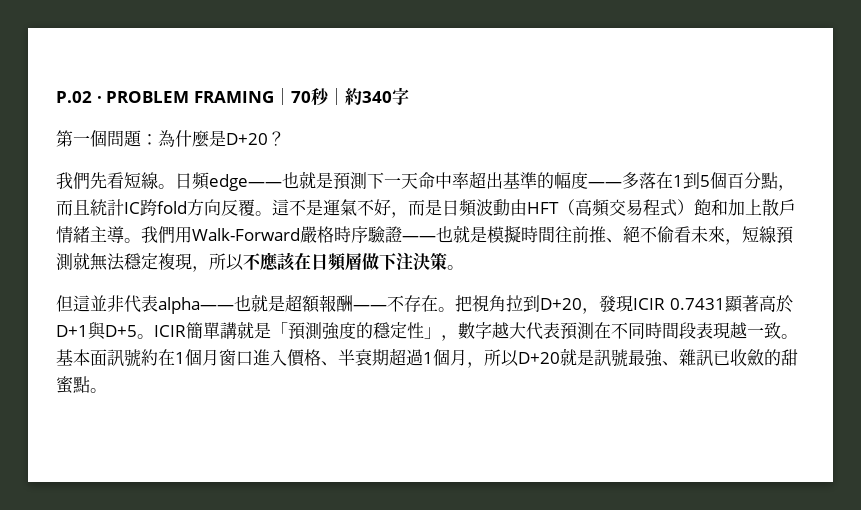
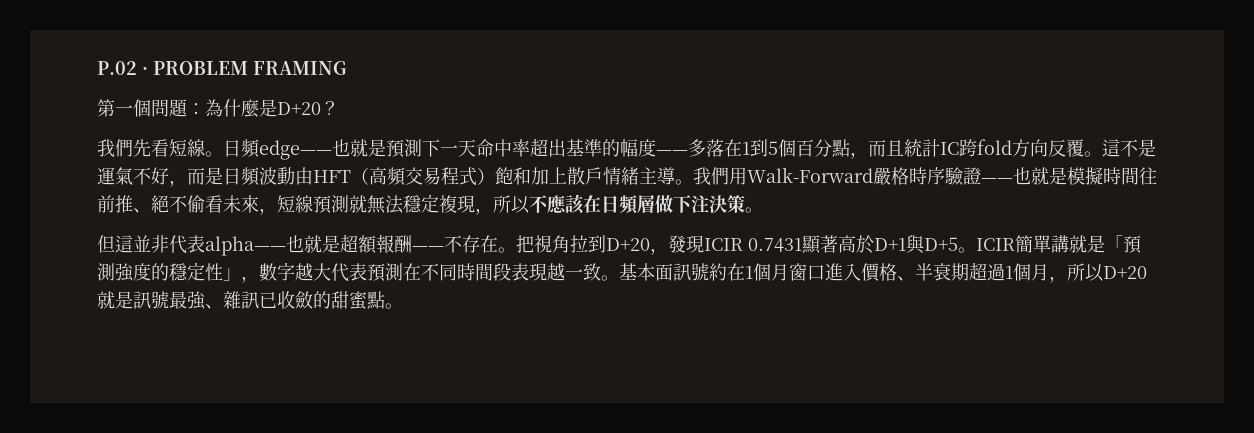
[273,87,409,105] ｜70秒｜約340字 -> (347, 68) none

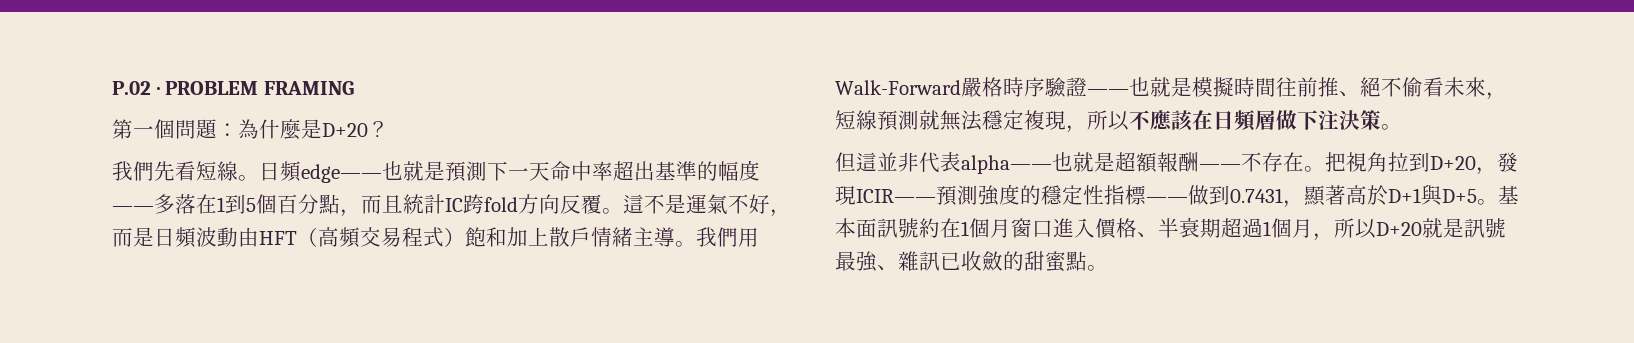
[704,234,1141,254] [97,262,601,283] ICIR 0.7431顯著高於D+1與D+5。ICIR簡單講就是「預測強度的穩定性」，數字越大代表預測在不同時間段表現越一致 -> [856,184,1477,208] ICIR——預測強度的穩定性指標——做到0.7431，顯著高於D+1與D+5

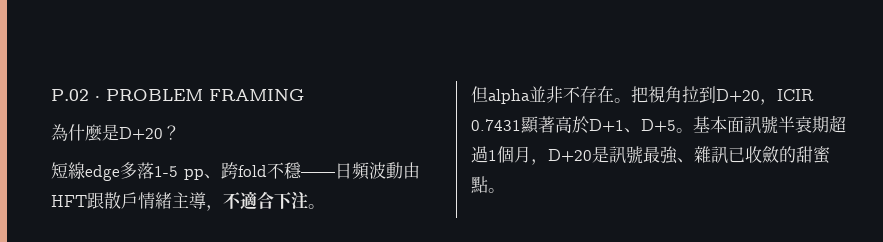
[112,119,238,139] 第一個問題： -> (304, 95) none
[112,160,760,183] [112,194,791,217] [112,227,759,248] [835,77,1507,100] [835,110,1402,133] [835,152,1241,174] 我們先看短線。日頻edge——也就是預測下一天命中率超出基準的幅度——多落在1到5個百分點，而且統計IC跨fold方向反覆。這不是運氣不好，而是日頻波動由HFT（高頻交易程式）飽和加上散戶情緒主導。我們用Walk-Forward嚴格時序驗證——也就是模擬時間往前推、絕不偷看未來，短線預測就無法穩定複現，所以不應該在日頻層做下注決策。 // 但這並非代表alpha——也就是超額報酬—— -> [51,162,420,181] [51,191,325,211] [471,86,563,104] 短線edge多落1-5 pp、跨fold不穩——日頻波動由HFT跟散戶情緒主導，不適合下注。 // 但alpha並非
[1497,152,1518,172] [835,184,1304,208] 發現ICIR——預測強度的穩定性指標——做到0.7431， -> [777,89,814,101] [471,119,521,131] ICIR 0.7431
[1421,184,1443,206] 與 -> [624,128,641,133] 、
[919,218,1158,239] 約在1個月窗口進入價格、 -> (778, 125) none
[1334,218,1443,239] 所以D+20就 -> [548,149,592,162] D+20

